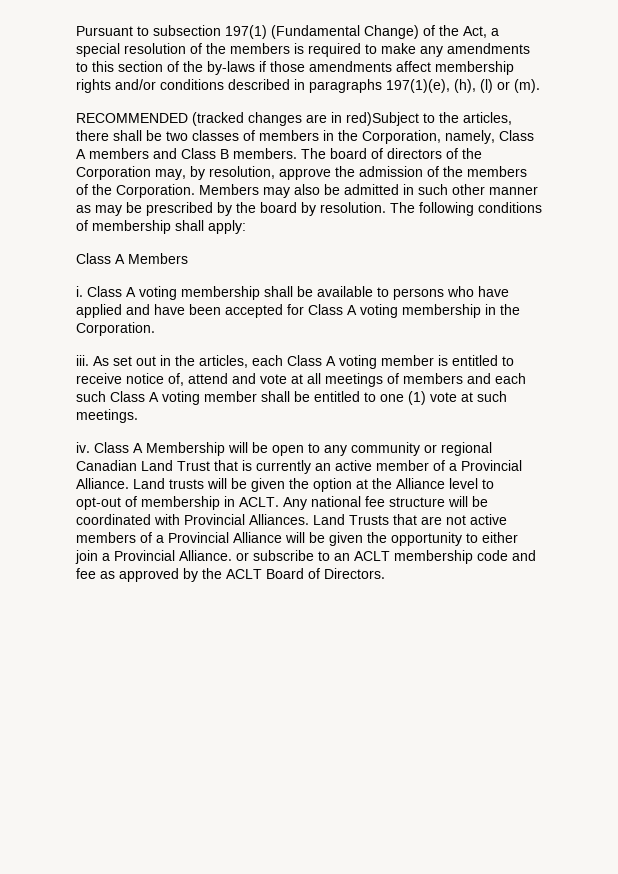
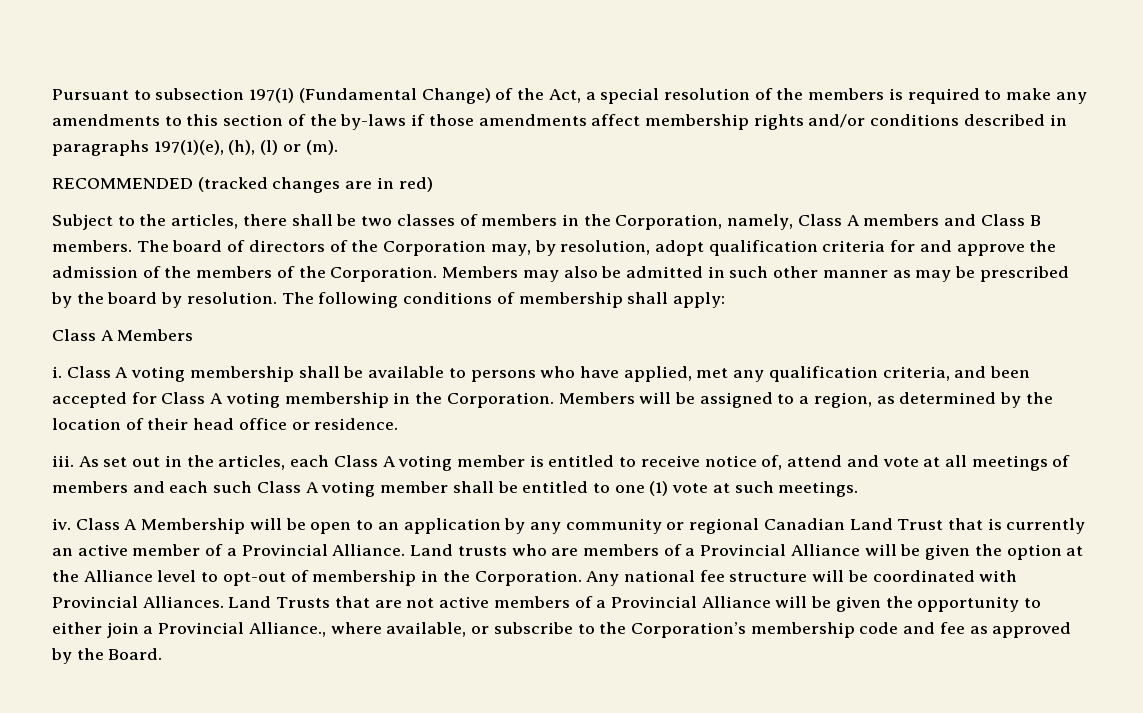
[346,112,419,126] red)Subject -> [398,177,433,192] [52,214,113,230] red) // Subject
(275, 172) none -> [654,240,952,256] adopt qualification criteria for and
[76,304,185,318] applied and have -> [623,366,987,382] applied, met any qualification criteria, and
(155, 329) none -> [558,392,1053,408] [52,418,399,430] Members will be assigned to a region, as determined by the location of their head office or residence.
(320, 448) none -> [377,518,526,534] an application by
(204, 484) none -> [511,544,860,556] who are members of a Provincial Alliance
[239,497,279,507] ACLT. -> [442,570,582,586] the Corporation.
[179,550,232,561] Alliance. -> [248,622,467,637] Alliance., where available,
[334,551,390,561] an ACLT -> [599,622,746,638] the Corporation’s
[226,568,385,579] ACLT Board of Directors. -> [108,648,163,660] Board.

